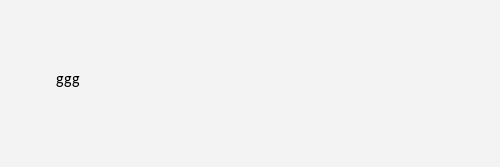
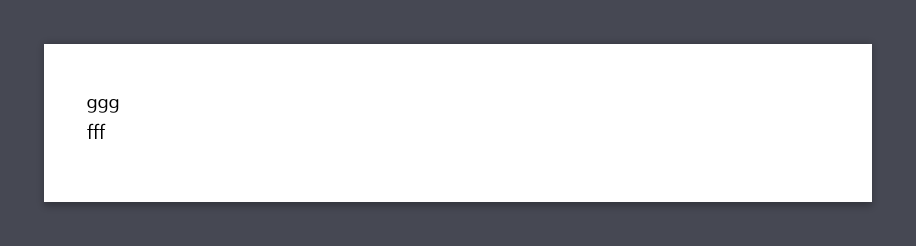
(80, 81) none -> [87,123,106,139] // fff

